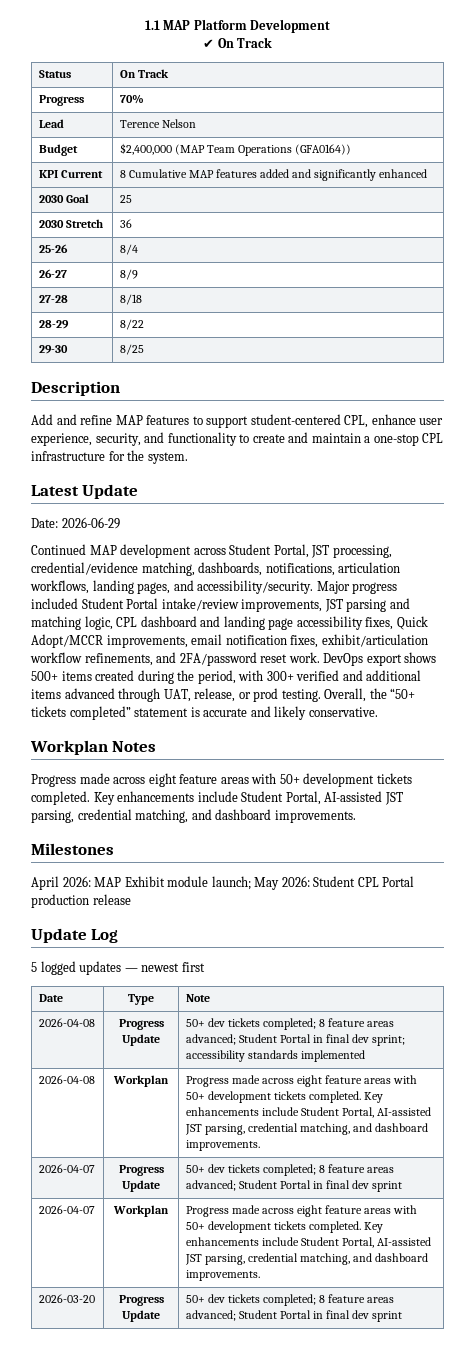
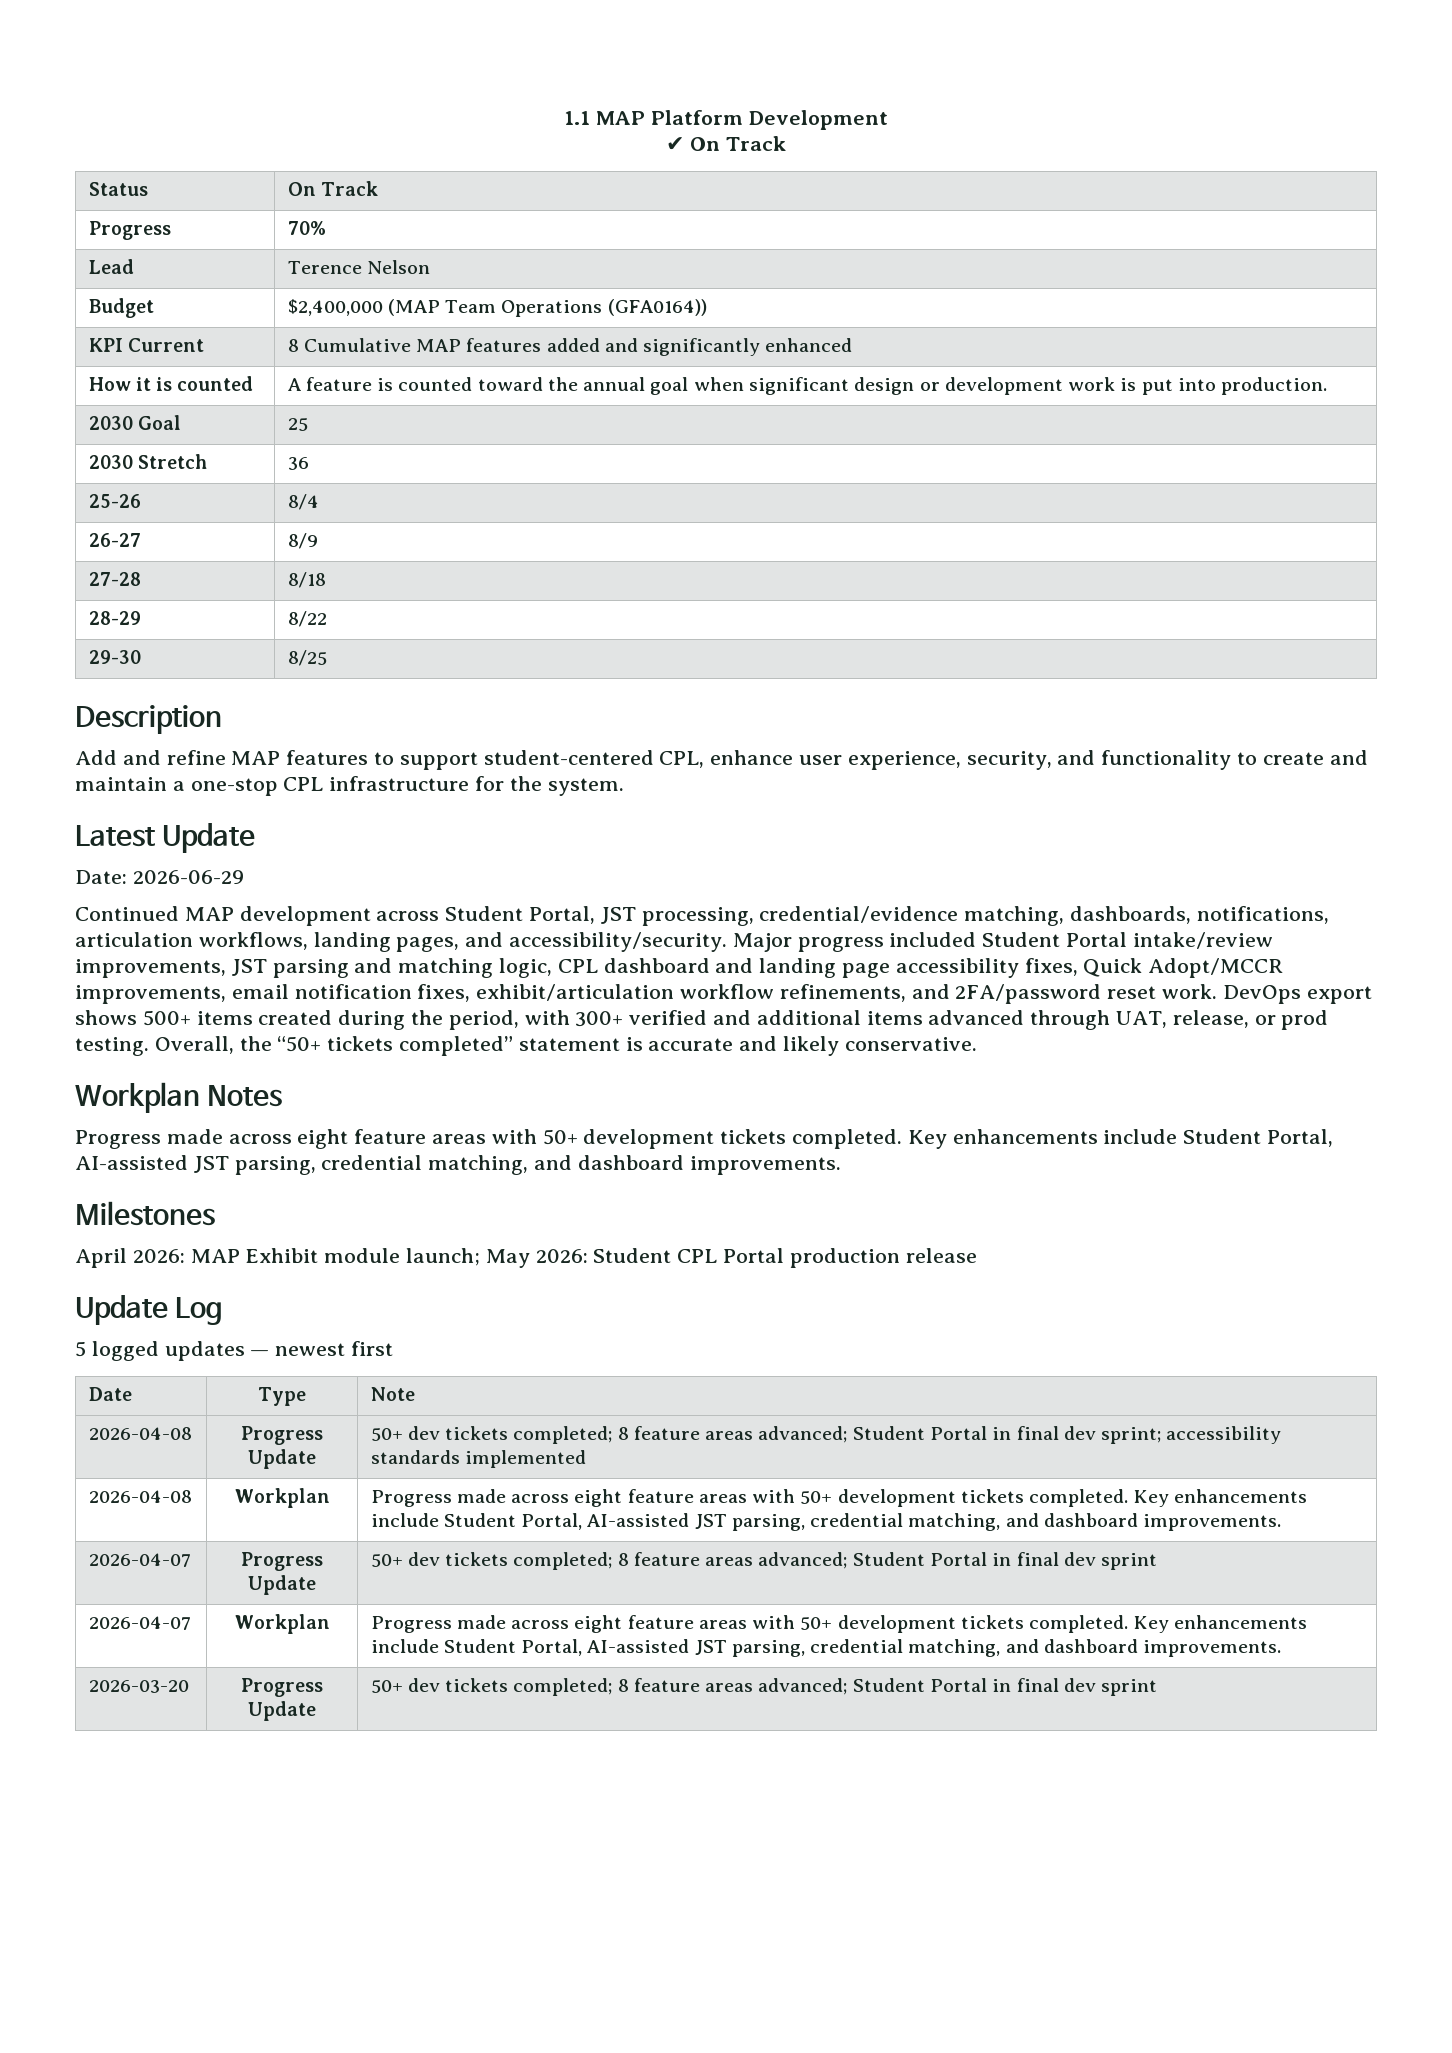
(428, 173) none -> [88,376,254,391] [287,377,1328,395] // How it is counted | A feature is counted toward the annual goal when significant design or development work is put into production.

